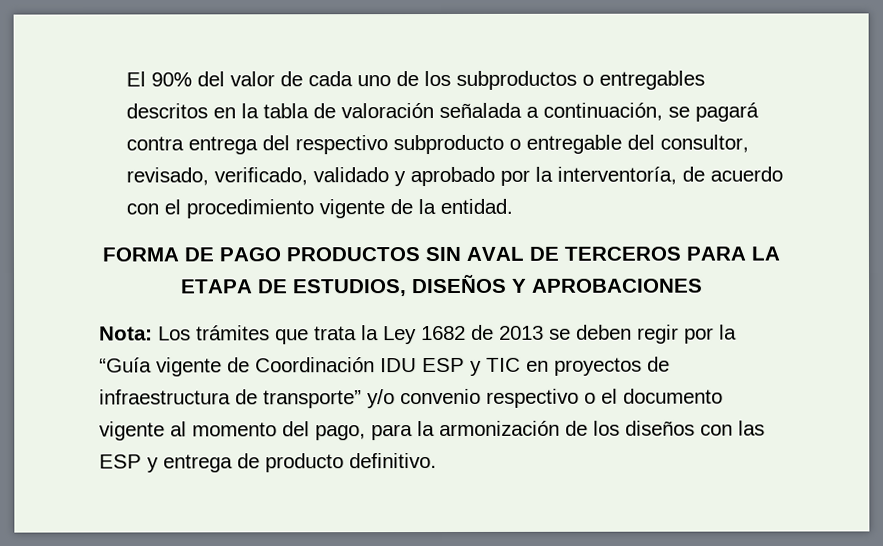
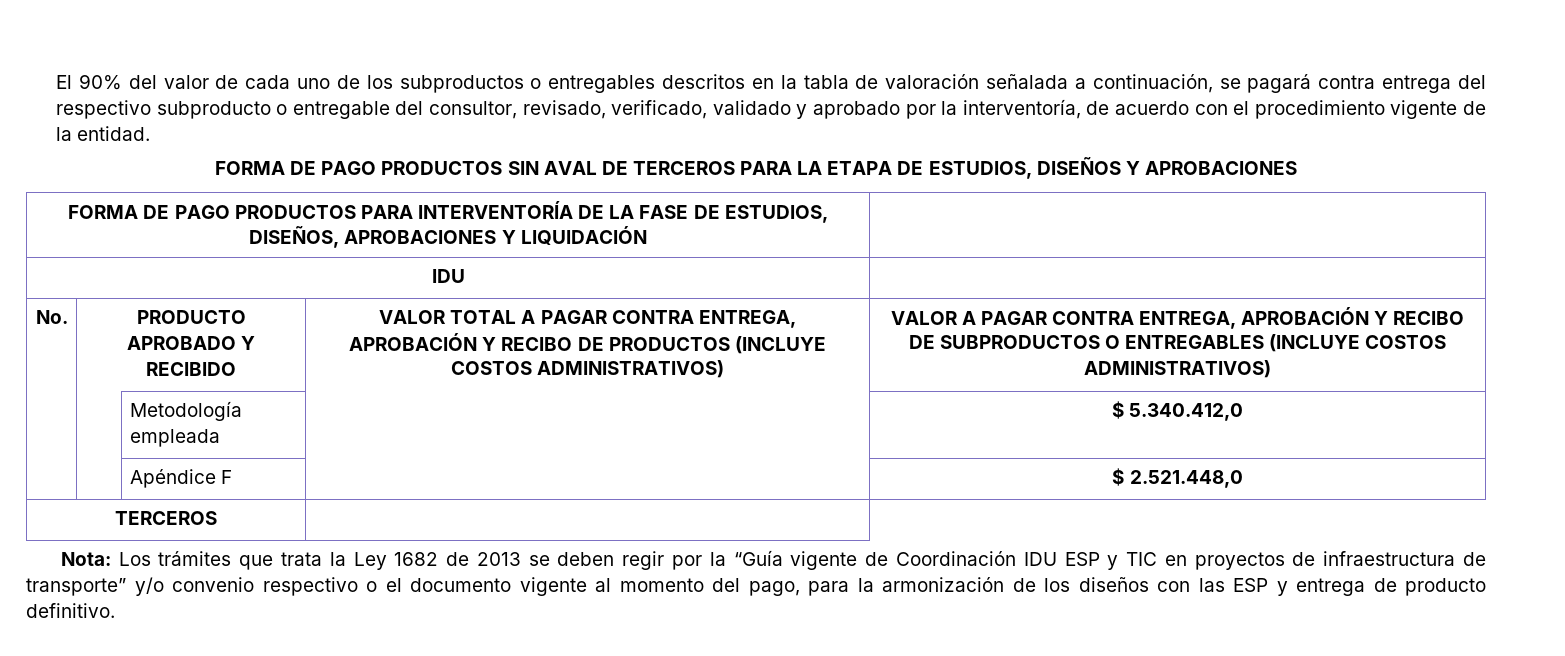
(703, 285) none -> [68,201,828,223] [249,226,647,248] [431,269,465,283] [35,310,68,324] [136,310,246,324] [126,336,256,350] [146,362,236,376] [379,310,796,328] [349,333,826,354] [450,360,725,378] [890,307,1465,329] [908,334,1447,352] [1084,360,1271,378] [129,401,242,421] [129,429,220,447] [1111,401,1244,421] [129,469,232,488] [1112,468,1243,488] [114,511,217,525] // FORMA DE PAGO PRODUCTOS PARA INTERVENTORÍA DE LA FASE DE ESTUDIOS, DISEÑOS, APROBACIONES Y LIQUIDACIÓN | // IDU | // No. | PRODUCTO APROBADO Y RECIBIDO | VALOR TOTAL A PAGAR CONTRA ENTREGA, APROBACIÓN Y RECIBO DE PRODUCTOS (INCLUYE COSTOS ADMINISTRATIVOS) | VALOR A PAGAR CONTRA ENTREGA, APROBACIÓN Y RECIBO DE SUBPRODUCTOS O ENTREGABLES (INCLUYE COSTOS ADMINISTRATIVOS) // | | Metodología empleada | | $ 5.340.412,0 // | | Apéndice F | | $ 2.521.448,0 // TERCEROS |

